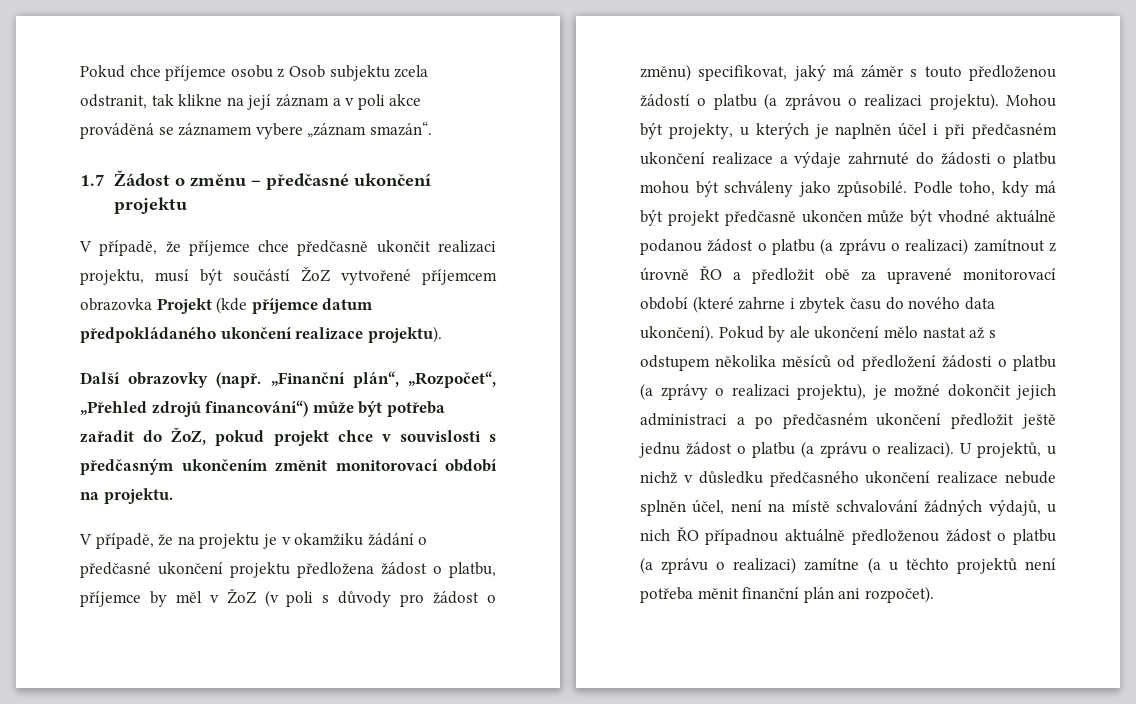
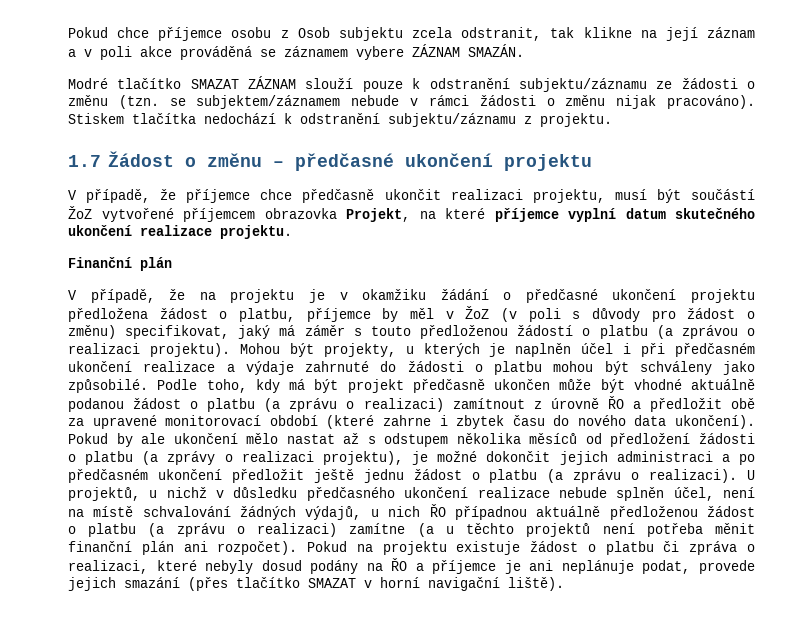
[307,121,432,138] „záznam smazán“. -> [412,44,524,57] [68,76,756,92] [68,95,755,109] [68,113,612,127] ZÁZNAM SMAZÁN. // Modré tlačítko SMAZAT ZÁZNAM slouží pouze k odstranění subjektu/záznamu ze žádosti o změnu (tzn. se subjektem/záznamem nebude v rámci žádosti o změnu nijak pracováno). Stiskem tlačítka nedochází k odstranění subjektu/záznamu z projektu.
[156,297,374,314] [80,326,442,343] [80,371,496,388] [80,400,445,417] [80,427,496,446] [80,458,497,475] [80,488,173,504] Projekt (kde příjemce datum předpokládaného ukončení realizace projektu). // Další obrazovky (např. „Finanční plán“, „Rozpočet“, „Přehled zdrojů financování“) může být potřeba zařadit do ŽoZ, pokud projekt chce v souvislosti s předčasným ukončením změnit monitorovací období na projektu. -> [346,208,755,222] [68,225,292,239] [68,257,172,271] Projekt, na které příjemce vyplní datum skutečného ukončení realizace projektu. // Finanční plán
(934, 594) none -> [307,541,755,555] [68,558,756,574] [68,577,564,591] Pokud na projektu existuje žádost o platbu či zpráva o realizaci, které nebyly dosud podány na ŘO a příjemce je ani neplánuje podat, provede jejich smazání (přes tlačítko SMAZAT v horní navigační liště).

